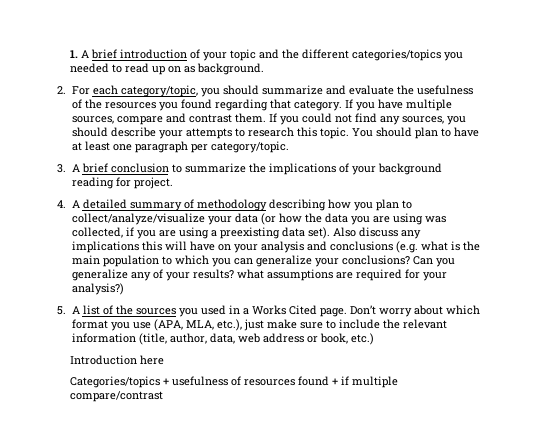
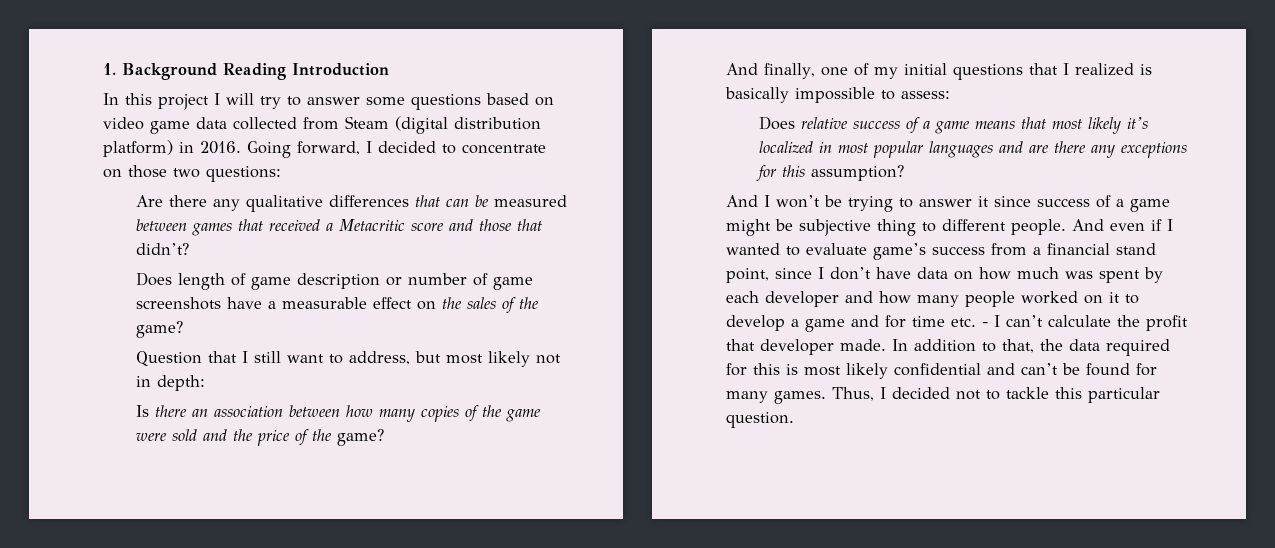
[80,49,463,61] [69,63,264,75] [57,85,473,97] [71,99,452,111] [71,113,466,125] [71,127,479,139] [71,141,289,153] [57,163,442,175] [71,177,173,189] [57,199,412,211] [71,213,446,225] [71,227,421,239] [71,241,480,253] [71,255,455,267] [71,269,447,281] [71,283,124,295] [57,305,480,317] [71,319,447,331] [71,333,374,345] [69,355,164,365] [69,376,398,388] [69,391,163,402] A brief introduction of your topic and the different categories/topics you needed to read up on as background. // 2. For each category/topic, you should summarize and evaluate the usefulness of the resources you found regarding that category. If you have multiple sources, compare and contrast them. If you could not find any sources, you should describe your attempts to research this topic. You should plan to have at least one paragraph per category/topic. // 3. A brief conclusion to summarize the implications of your background reading for project. // 4. A detailed summary of methodology describing how you plan to collect/analyze/visualize your data (or how the data you are using was collected, if you are using a preexisting data set). Also discuss any implications this will have on your analysis and conclusions (e.g. what is the main population to which you can generalize your conclusions? Can you generalize any of your results? what assumptions are required for your analysis?) // 5. A list of the sources you used in a Works Cited page. Don’t worry about which format you use (APA, MLA, etc.), just make sure to include the relevant information (title, author, data, web address or book, etc.) // Introduction here // Categories/topics + usefulness of resources found + if multiple compare/contrast -> [121,63,389,80] [102,93,554,110] [102,116,541,134] [102,140,546,158] [102,165,281,182] [135,195,567,212] [135,219,542,236] [135,243,189,255] [135,272,533,290] [135,297,539,314] [135,321,183,338] [135,351,561,367] [135,375,205,391] [135,405,541,422] [135,429,384,446] [725,63,1152,80] [724,87,950,103] [758,116,1148,134] [758,141,1187,158] [755,165,904,182] [725,195,1170,212] [725,219,1173,236] [725,243,1156,260] [725,267,1163,283] [725,291,1139,307] [725,315,1188,332] [725,339,1170,356] [725,363,1157,379] [725,387,1160,404] [725,412,794,428] Background Reading Introduction // In this project I will try to answer some questions based on video game data collected from Steam (digital distribution platform) in 2016. Going forward, I decided to concentrate on those two questions: // Are there any qualitative differences that can be measured between games that received a Metacritic score and those that didn’t? // Does length of game description or number of game screenshots have a measurable effect on the sales of the game? // Question that I still want to address, but most likely not in depth: // Is there an association between how many copies of the game were sold and the price of the game? // And finally, one of my initial questions that I realized is basically impossible to assess: // Does relative success of a game means that most likely it’s localized in most popular languages and are there any exceptions for this assumption? // And I won’t be trying to answer it since success of a game might be subjective thing to different people. And even if I wanted to evaluate game’s success from a financial stand point, since I don’t have data on how much was spent by each developer and how many people worked on it to develop a game and for time etc. - I can’t calculate the profit that developer made. In addition to that, the data required for this is most likely confidential and can’t be found for many games. Thus, I decided not to tackle this particular question.

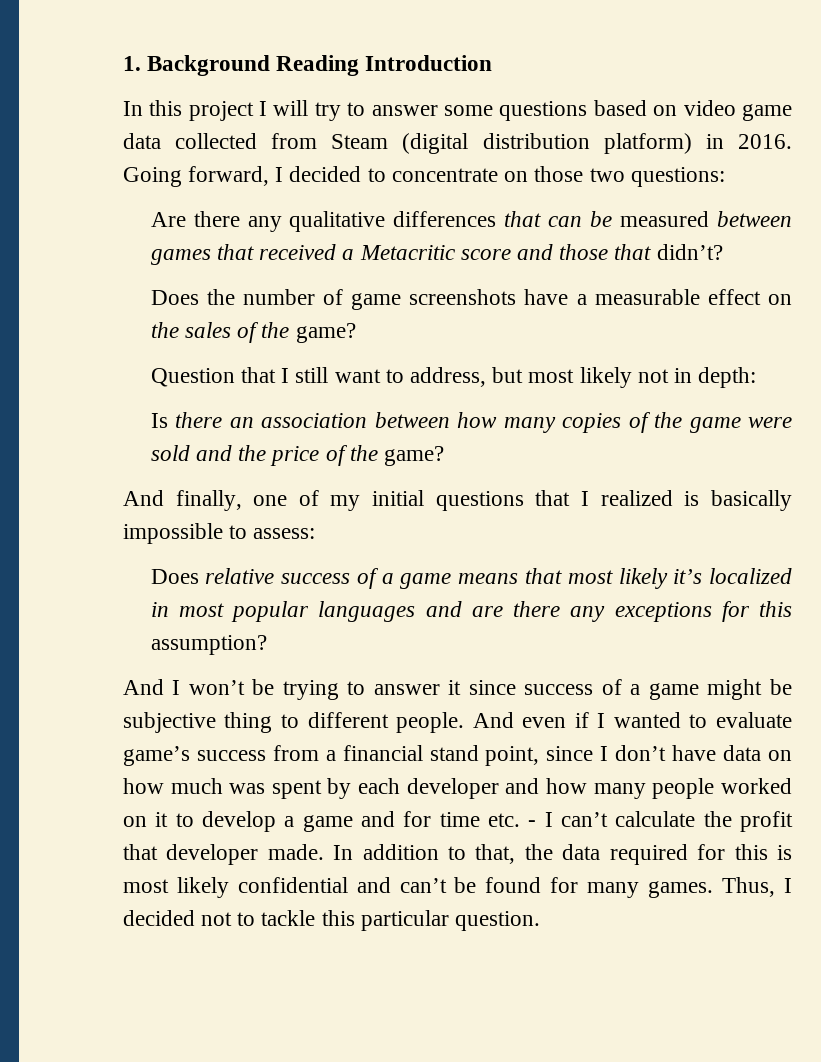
[177,273,402,290] length of game description or -> [206,289,235,305] the

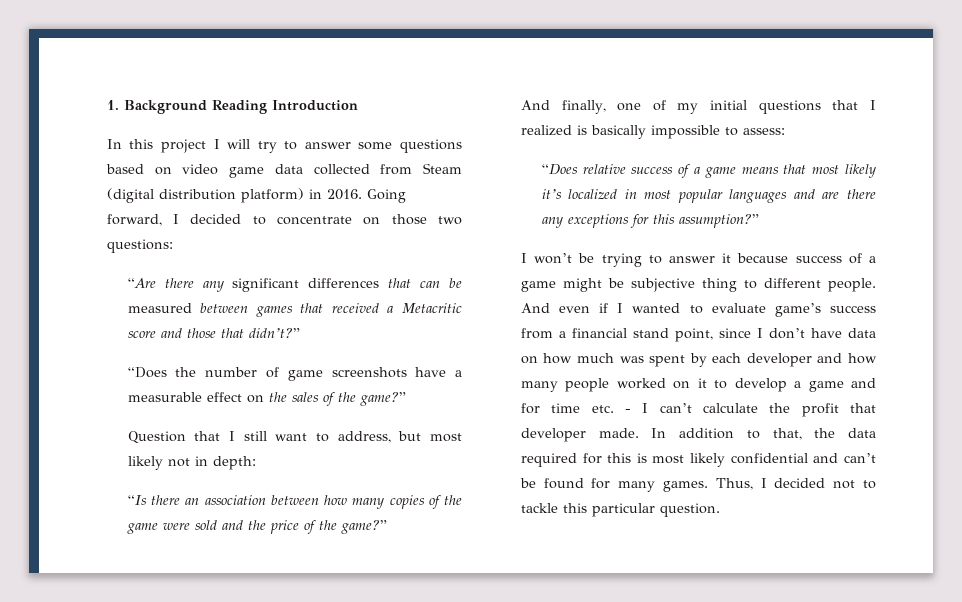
[150,211,386,232] Are there any qualitative -> [127,278,300,292] “Are there any significant
[656,244,723,260] [150,290,199,305] didn’t? // Does -> [248,328,300,338] [127,367,167,378] didn’t?” // “Does
[295,323,356,343] game? -> [359,392,406,406] game?”
[150,413,168,428] Is -> [127,495,147,505] “Is
[383,446,444,466] game? -> [340,520,387,534] game?”
[150,569,199,584] Does -> [541,164,578,175] “Does
[150,635,267,655] [122,679,164,695] assumption? // And -> [678,214,759,228] assumption?” //
[468,680,516,695] since -> [737,253,789,263] because

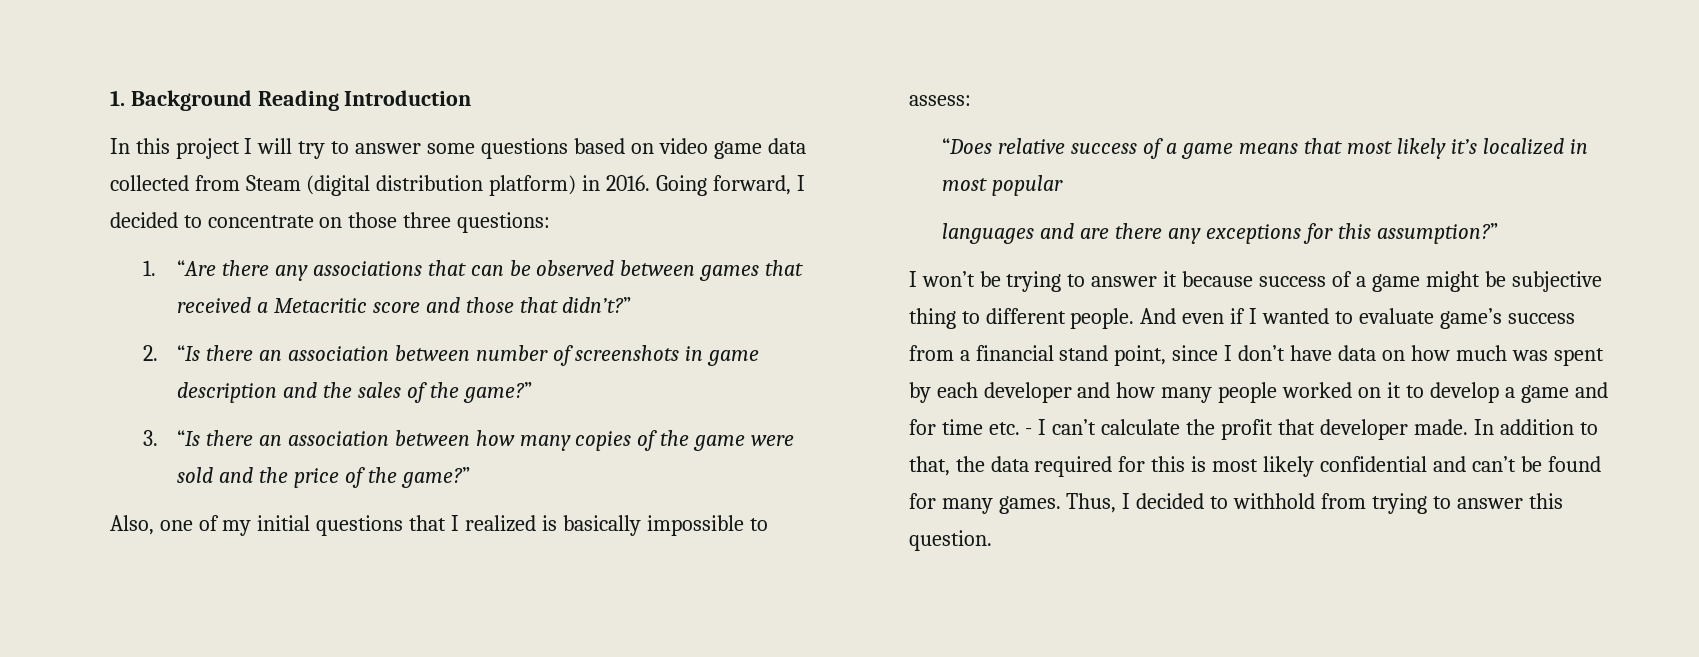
[438,216,462,225] two -> [403,212,452,228] three
(173, 246) none -> [143,260,157,276] 1.
[232,278,380,292] significant differences -> [312,261,422,276] associations
[127,303,192,313] measured -> [536,260,615,276] observed
[127,367,462,381] [127,392,264,403] “Does the number of game screenshots have a measurable effect on -> [143,345,760,366] [176,382,317,403] 2. “Is there an association between number of screenshots in game description and
[127,431,462,444] [127,456,256,470] Question that I still want to address, but most likely not in depth: // -> [143,430,159,446] 3.
[520,100,606,114] And finally, -> [109,515,154,535] Also,
(723, 196) none -> (1064, 185) //
[833,480,876,489] [520,503,655,517] not to tackle this particular -> [1210,493,1563,514] to withhold from trying to answer this

